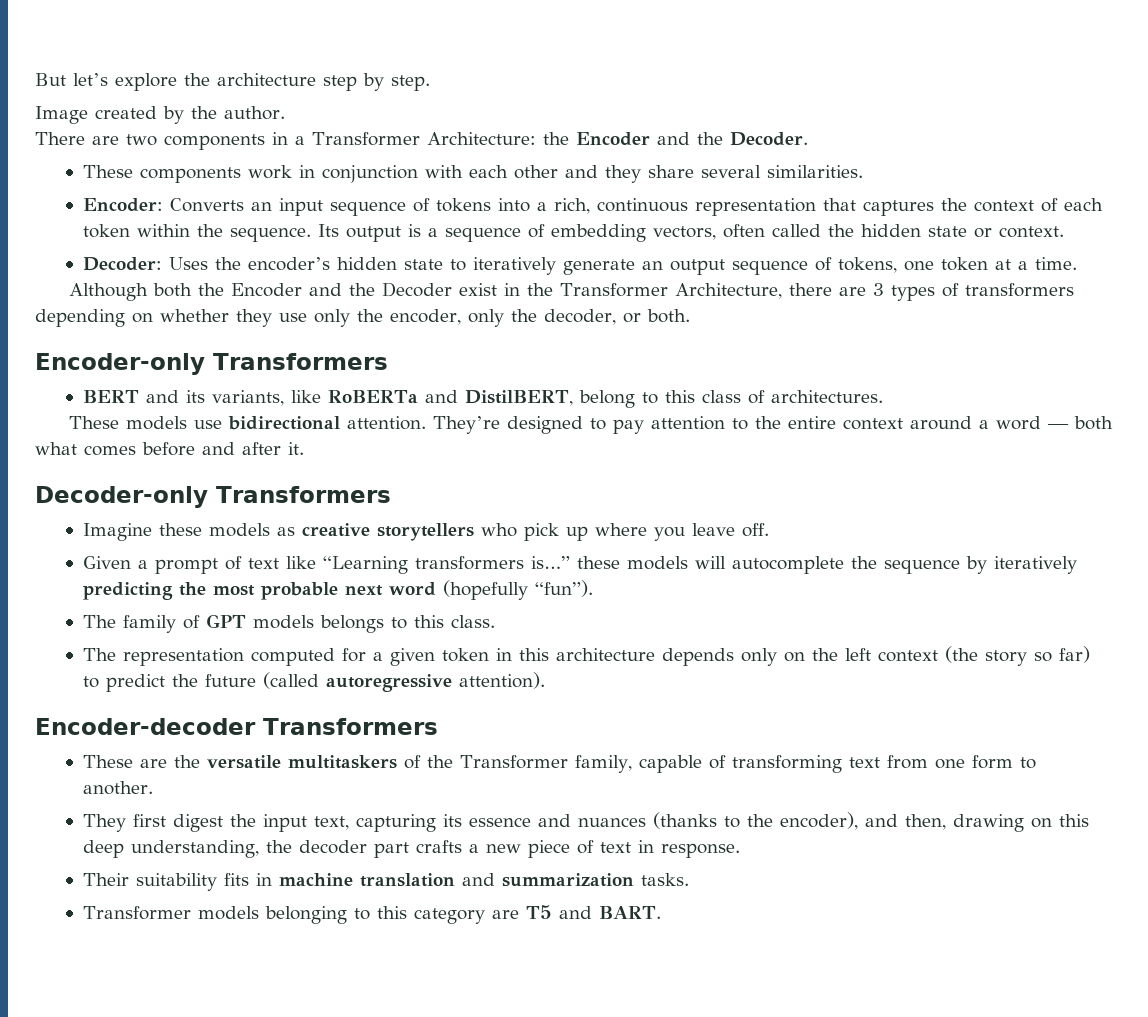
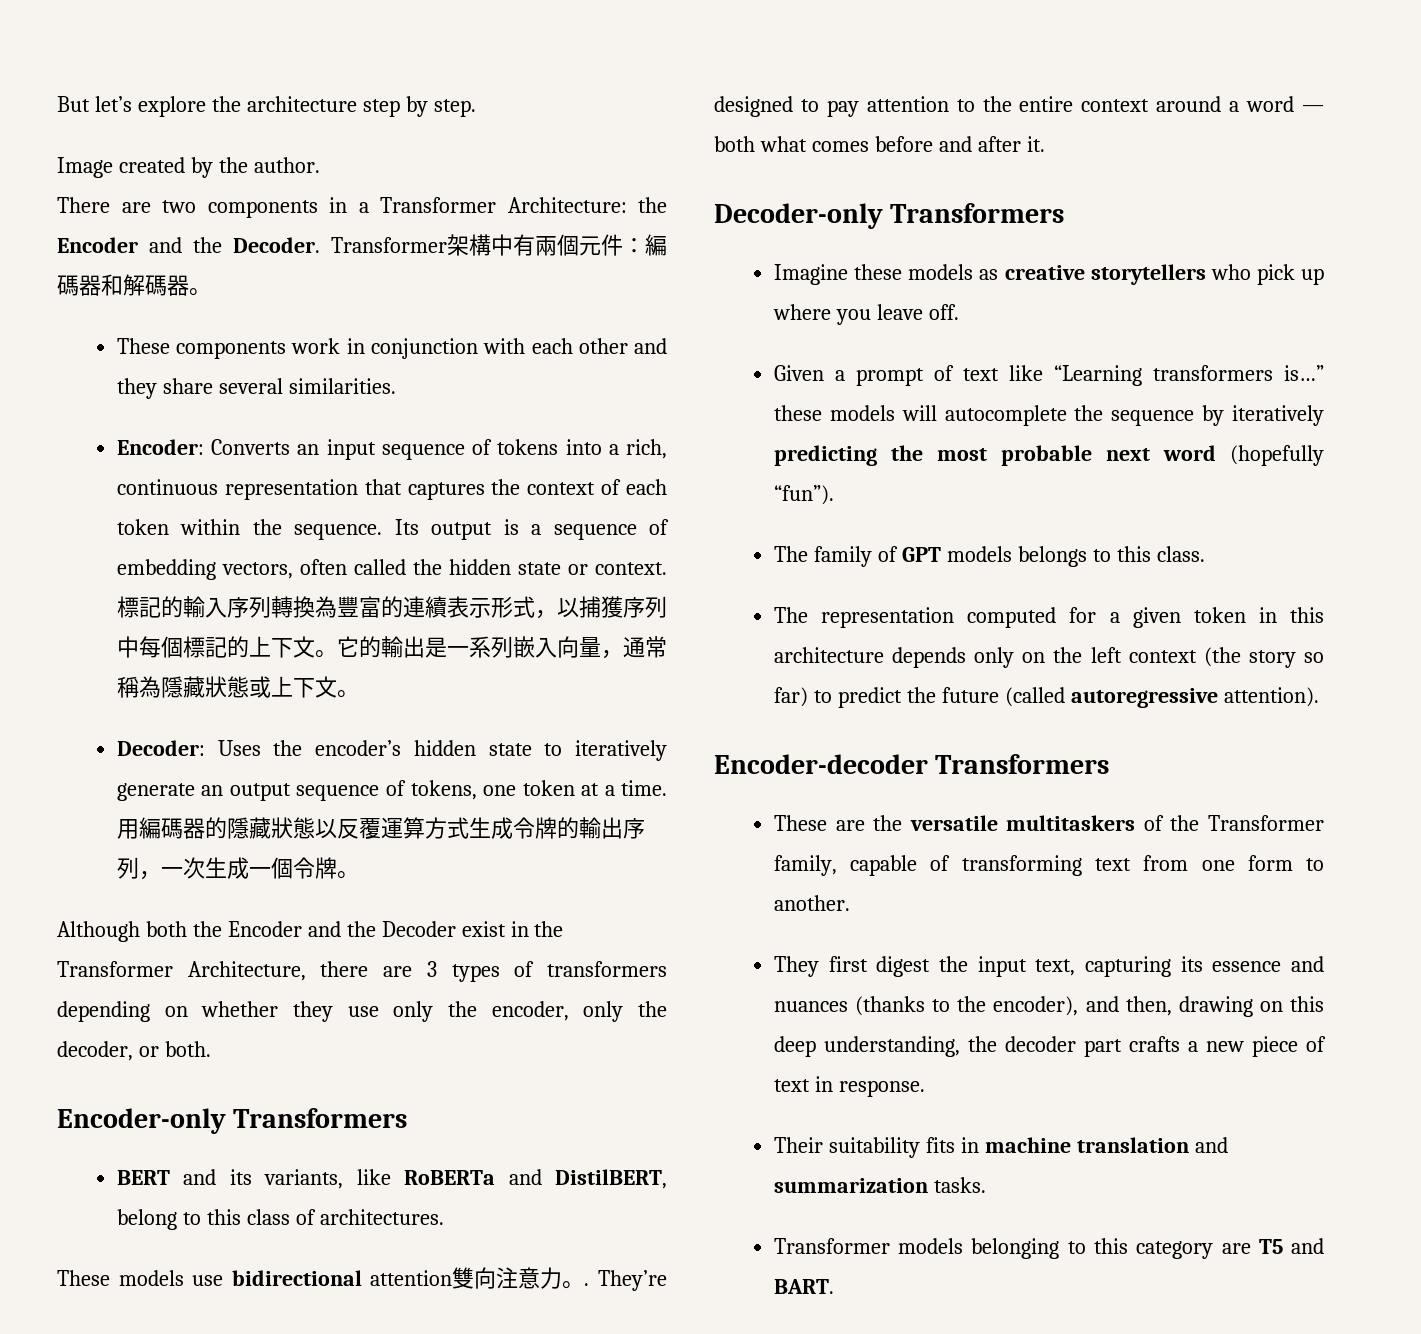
(808, 139) none -> [331,234,667,256] [57,274,211,296] Transformer架構中有兩個元件：編碼器和解碼器。
(1065, 232) none -> [116,596,667,619] [116,636,667,659] [116,676,359,698] 標記的輸入序列轉換為豐富的連續表示形式，以捕獲序列中每個標記的上下文。它的輸出是一系列嵌入向量，通常稱為隱藏狀態或上下文。
(1078, 263) none -> [116,817,645,839] [116,857,359,880] 用編碼器的隱藏狀態以反覆運算方式生成令牌的輸出序列，一次生成一個令牌。
[346,416,426,430] attention. -> [370,1267,590,1289] attention雙向注意力。.

